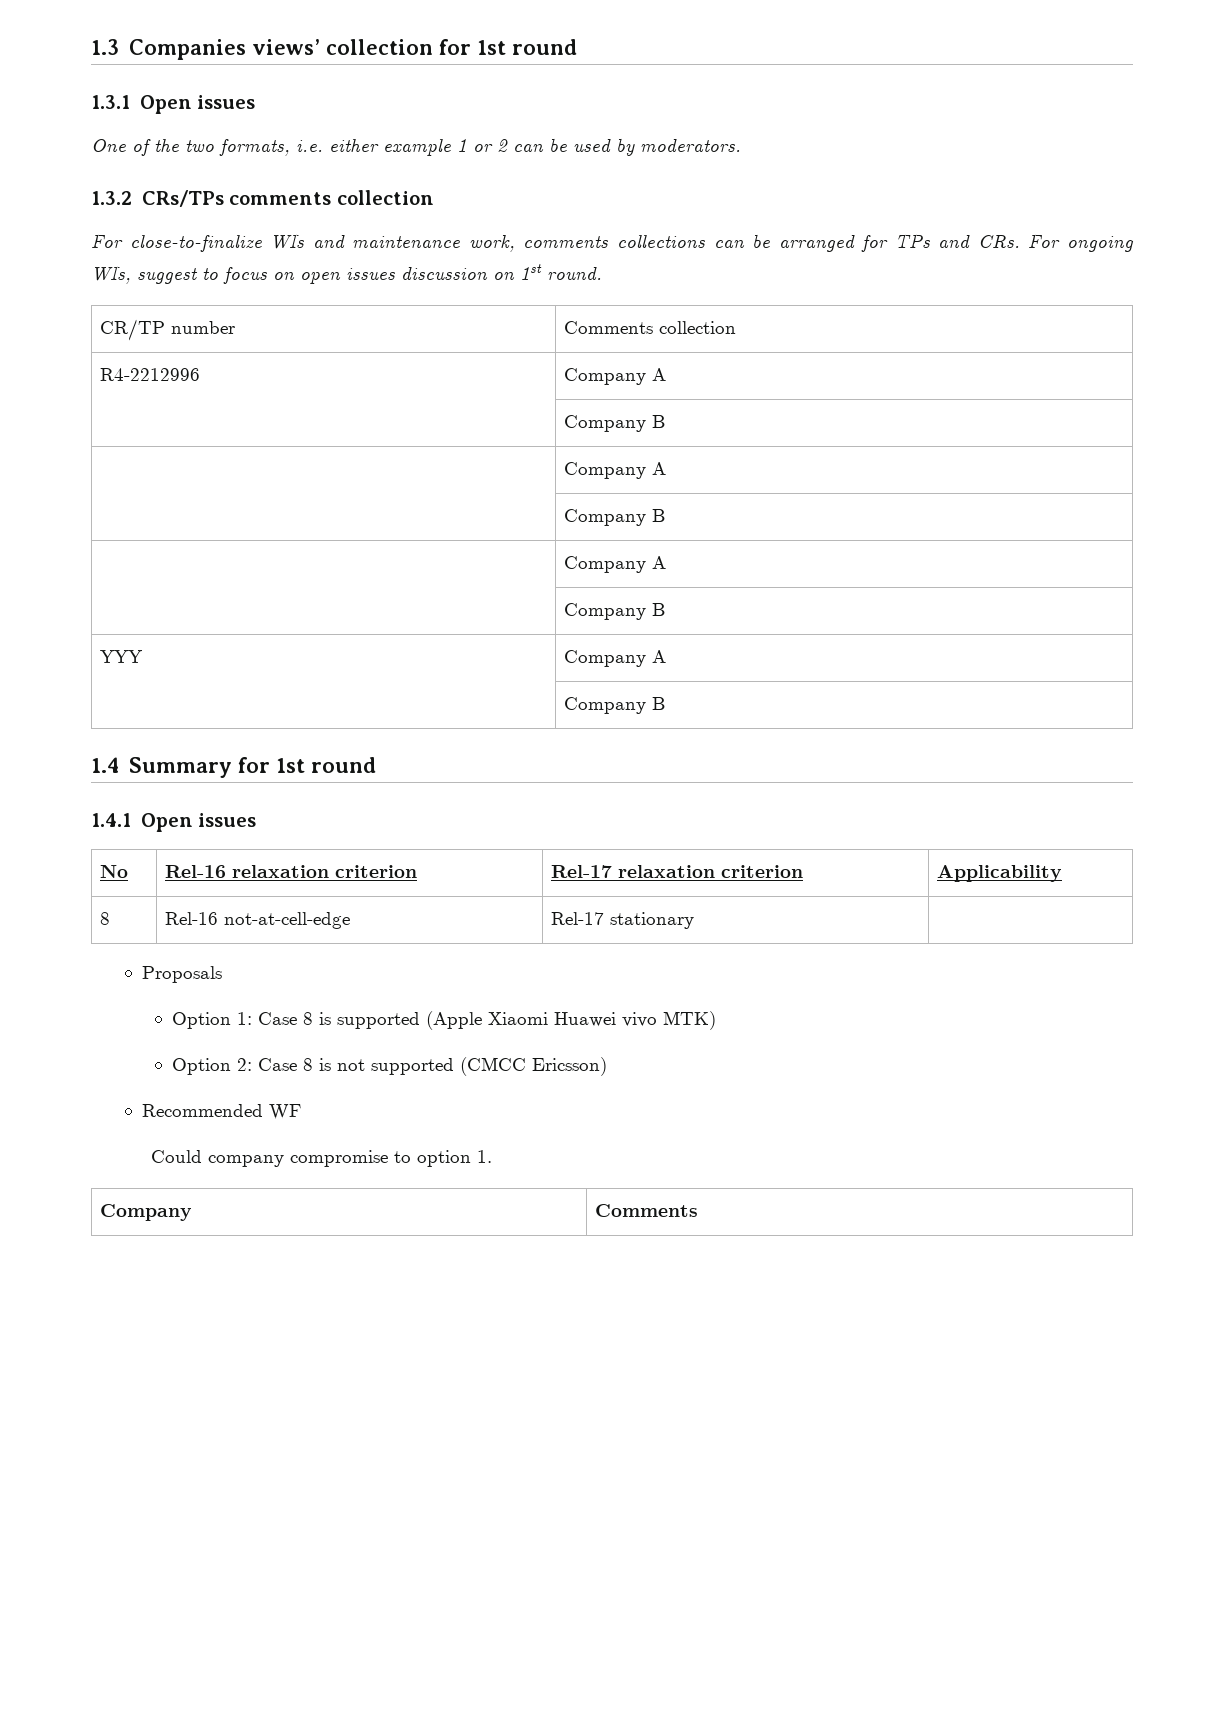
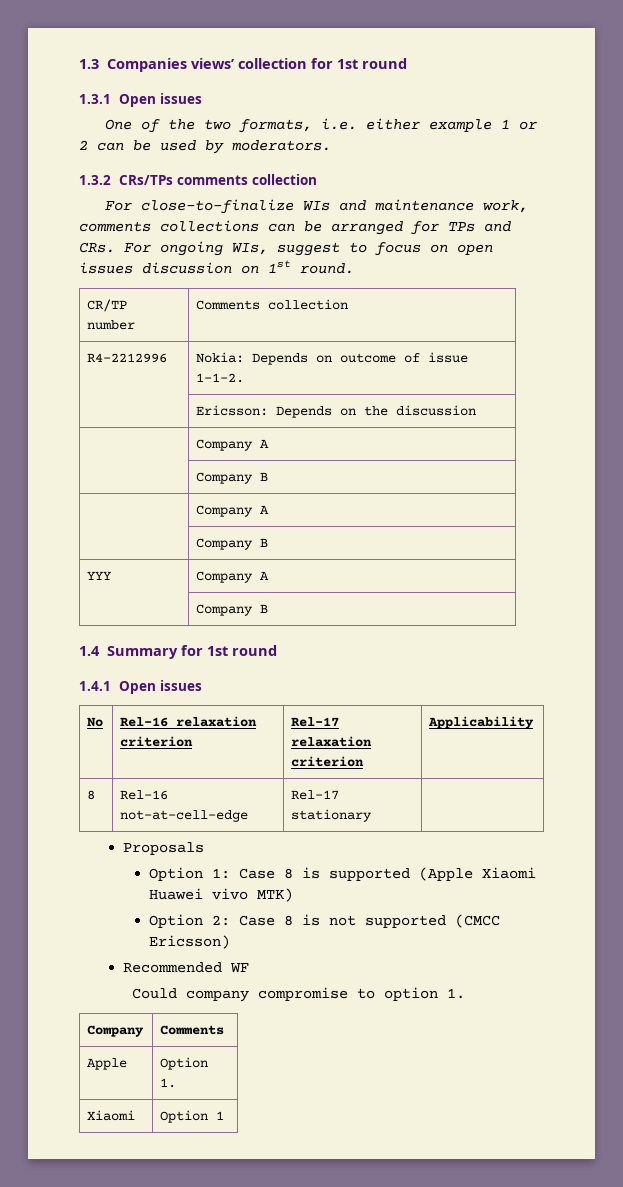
[563,368,666,385] [563,415,665,432] Company A // | Company B -> [196,352,469,365] [196,373,245,383] [196,405,477,418] Nokia: Depends on outcome of issue 1-1-2. // | Ericsson: Depends on the discussion
(698, 1210) none -> [87,1058,128,1070] [160,1057,209,1070] [160,1078,177,1088] [87,1110,136,1121] [160,1110,225,1123] // Apple | Option 1. // Xiaomi | Option 1

